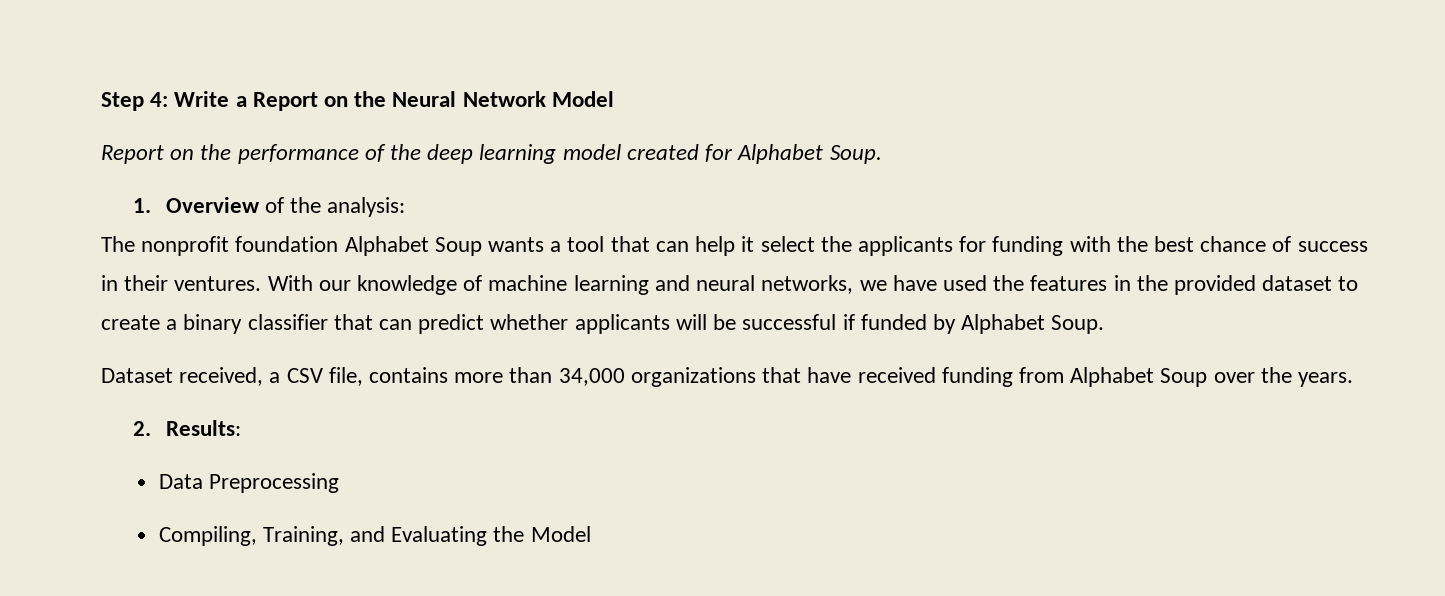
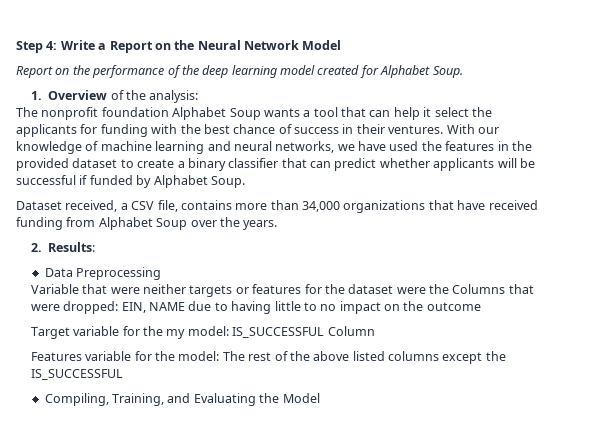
(339, 483) none -> [30,284,534,297] [30,301,481,314] [30,326,375,339] [30,351,506,364] [30,369,123,380] // Variable that were neither targets or features for the dataset were the Columns that were dropped: EIN, NAME due to having little to no impact on the outcome // Target variable for the my model: IS_SUCCESSFUL Column // Features variable for the model: The rest of the above listed columns except the IS_SUCCESSFUL

